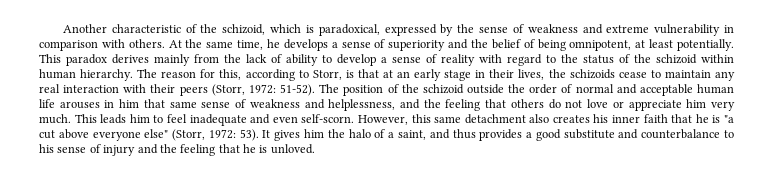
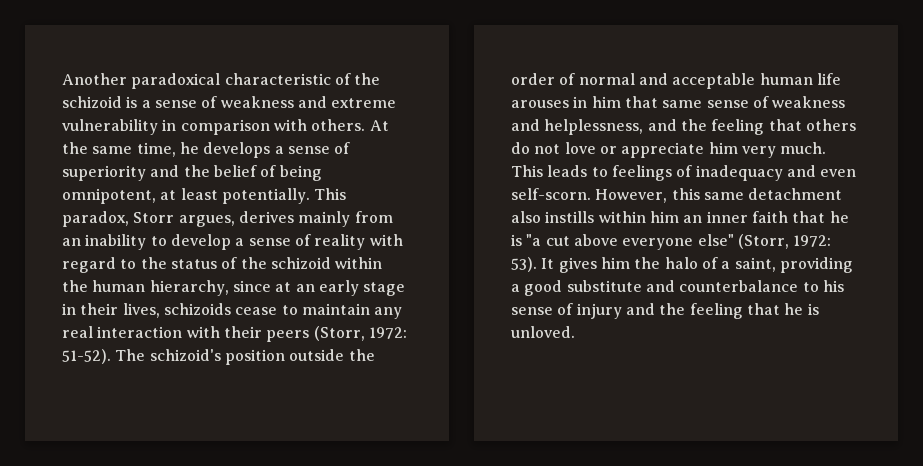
(107, 28) none -> [131,73,221,89] paradoxical
[222,24,475,36] schizoid, which is paradoxical, expressed by the -> [62,96,151,108] schizoid is a
[66,54,318,66] paradox derives mainly from the lack of ability -> [62,211,393,227] [62,234,147,250] paradox, Storr argues, derives mainly from an inability
[39,69,379,81] human hierarchy. The reason for this, according to Storr, is that -> [62,280,271,296] the human hierarchy, since
[548,69,566,78] the -> (160, 310) none
[343,84,464,96] position of the schizoid -> [149,349,285,365] schizoid's position
[129,114,247,126] him to feel inadequate -> [591,165,783,181] to feelings of inadequacy
[552,114,609,123] creates his -> [545,211,703,223] instills within him an
[429,129,523,141] and thus provides -> [779,257,853,273] providing

